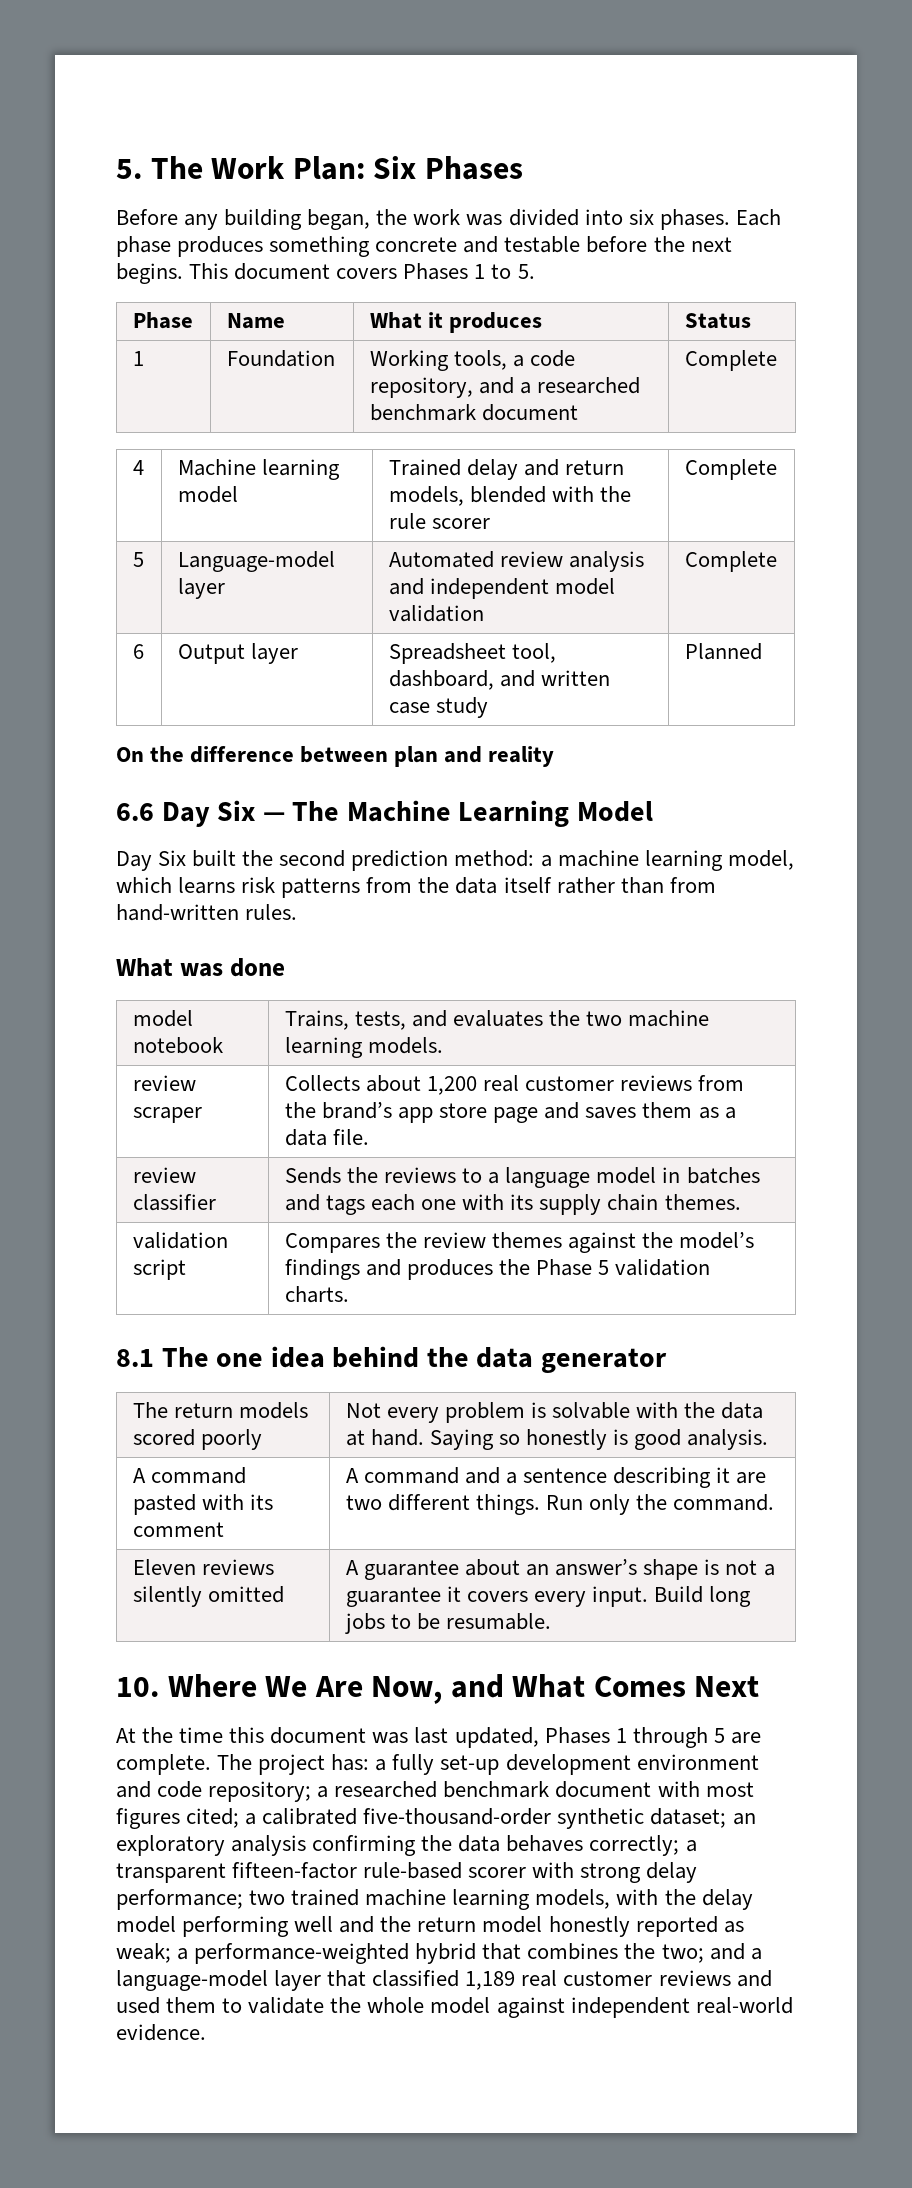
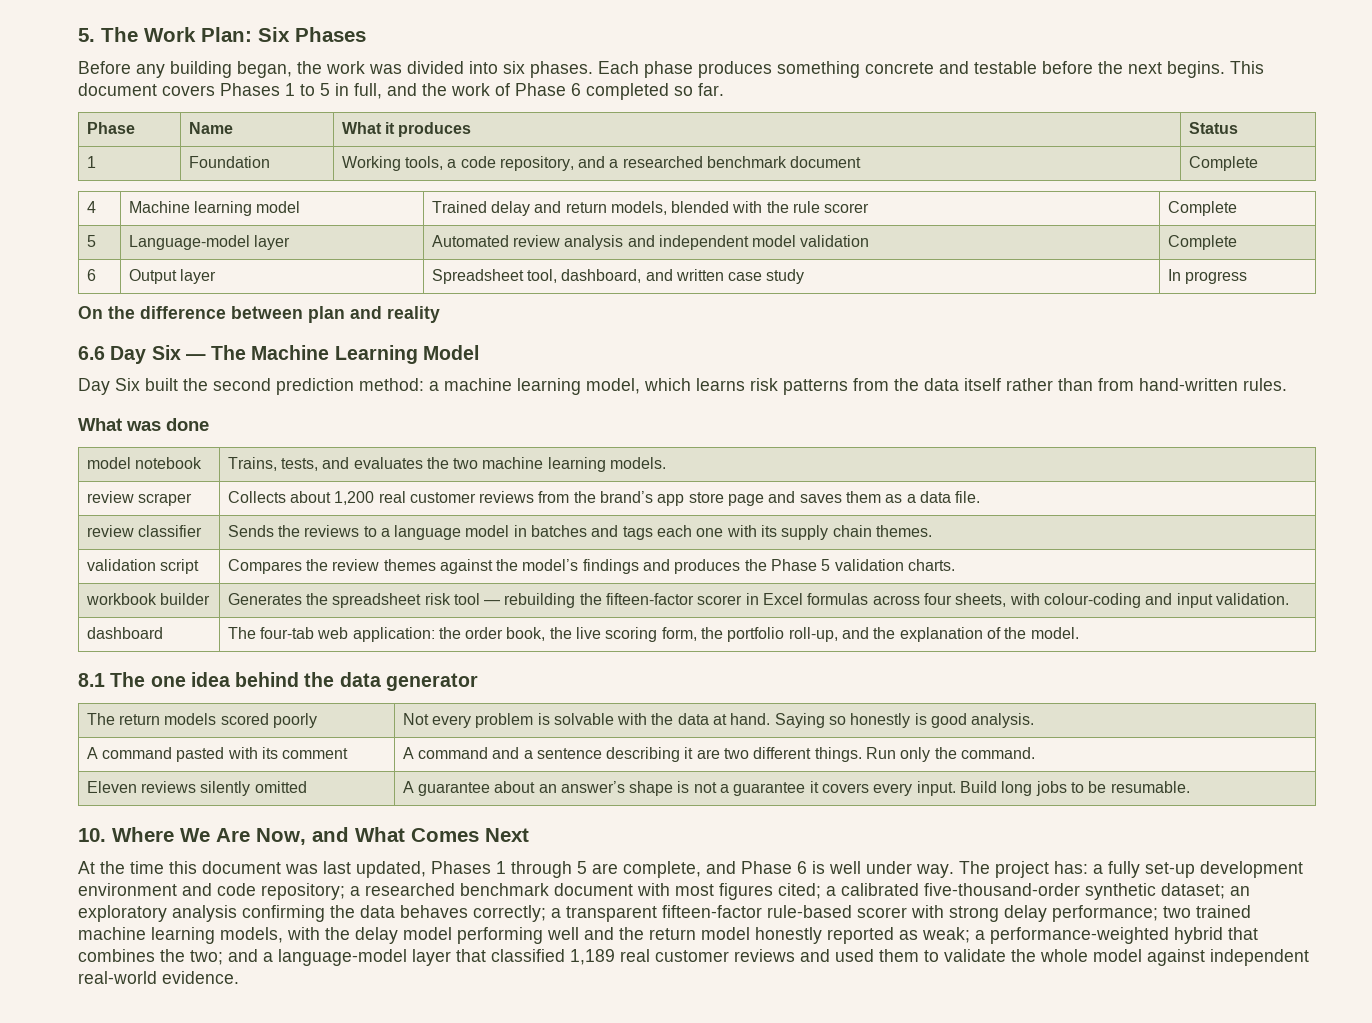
[517,264,535,279] 5. -> [320,83,724,100] 5 in full, and the work of Phase 6 completed so far.
[684,643,762,660] Planned -> [1167,269,1247,284] In progress
(349, 1294) none -> [85,593,210,605] [227,593,1289,608] [86,627,163,639] [227,627,1079,642] // workbook builder | Generates the spreadsheet risk tool — rebuilding the fifteen-factor scorer in Excel formulas across four sheets, with colour-coding and input validation. // dashboard | The four-tab web application: the order book, the live scoring form, the portfolio roll-up, and the explanation of the model.
[116,1754,211,1775] complete. -> [623,861,954,878] complete, and Phase 6 is well under way.

